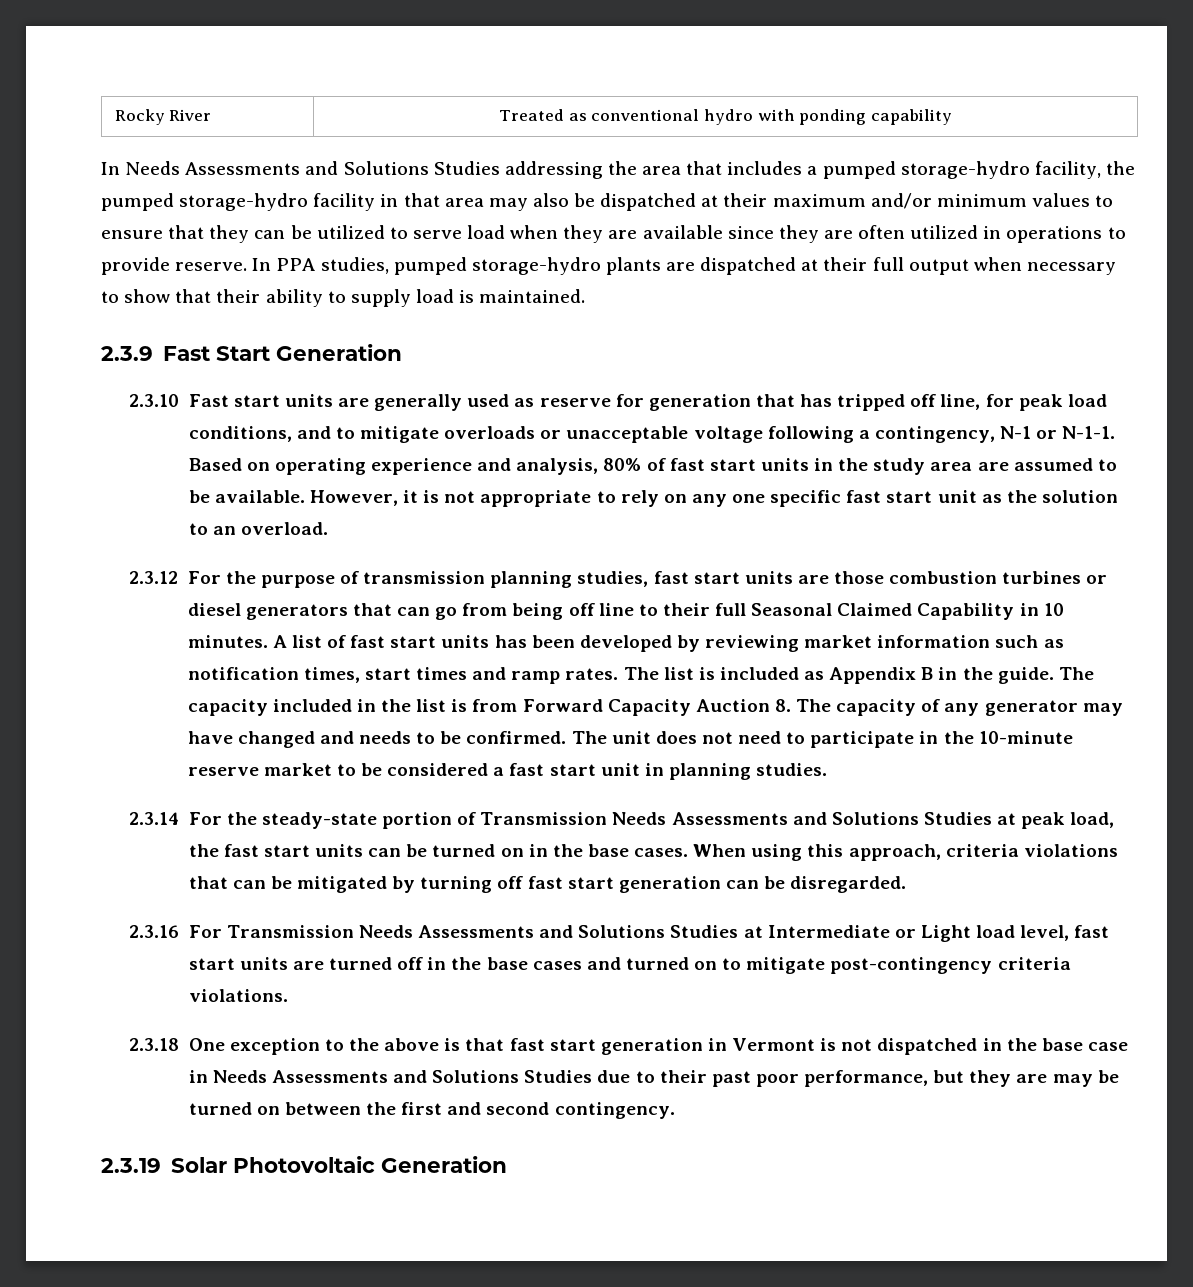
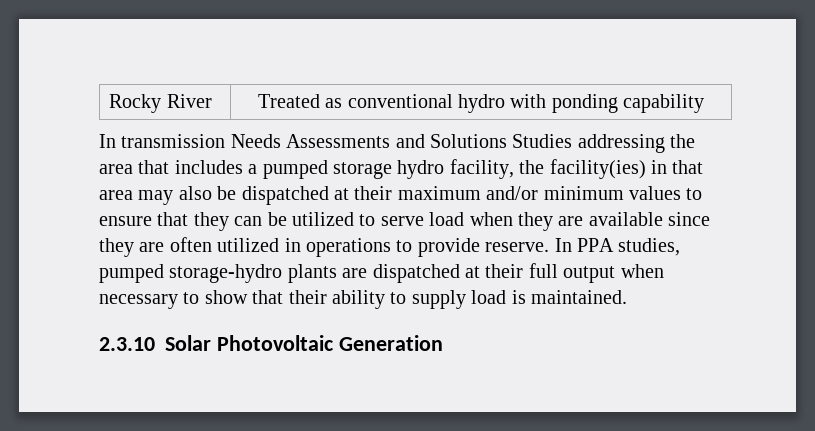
(120, 168) none -> [121,134,226,148] transmission
[900,161,1135,179] [101,193,376,211] storage-hydro facility, the pumped storage-hydro facility -> [333,159,646,179] storage hydro facility, the facility(ies)
[101,344,402,361] [129,394,1107,411] [188,426,1116,443] [188,458,1117,475] [188,490,1118,507] [188,522,328,535] [129,571,1108,588] [187,603,1064,620] [187,635,1064,652] [187,667,1094,684] [187,699,1123,716] [187,731,1073,748] [187,763,828,780] [129,812,1115,829] [188,844,1118,861] [188,876,907,893] [129,925,1110,942] [188,957,1071,974] [188,989,288,1002] [129,1038,1128,1055] [188,1070,1119,1087] [188,1102,675,1119] [101,1158,161,1173] 2.3.9 Fast Start Generation // 2.3.10 Fast start units are generally used as reserve for generation that has tripped off line, for peak load conditions, and to mitigate overloads or unacceptable voltage following a contingency, N-1 or N-1-1. Based on operating experience and analysis, 80% of fast start units in the study area are assumed to be available. However, it is not appropriate to rely on any one specific fast start unit as the solution to an overload. // 2.3.12 For the purpose of transmission planning studies, fast start units are those combustion turbines or diesel generators that can go from being off line to their full Seasonal Claimed Capability in 10 minutes. A list of fast start units has been developed by reviewing market information such as notification times, start times and ramp rates. The list is included as Appendix B in the guide. The capacity included in the list is from Forward Capacity Auction 8. The capacity of any generator may have changed and needs to be confirmed. The unit does not need to participate in the 10-minute reserve market to be considered a fast start unit in planning studies. // 2.3.14 For the steady-state portion of Transmission Needs Assessments and Solutions Studies at peak load, the fast start units can be turned on in the base cases. When using this approach, criteria violations that can be mitigated by turning off fast start generation can be disregarded. // 2.3.16 For Transmission Needs Assessments and Solutions Studies at Intermediate or Light load level, fast start units are turned off in the base cases and turned on to mitigate post-contingency criteria violations. // 2.3.18 One exception to the above is that fast start generation in Vermont is not dispatched in the base case in Needs Assessments and Solutions Studies due to their past poor performance, but they are may be turned on between the first and second contingency. // 2.3.19 -> [99,337,155,351] 2.3.10

